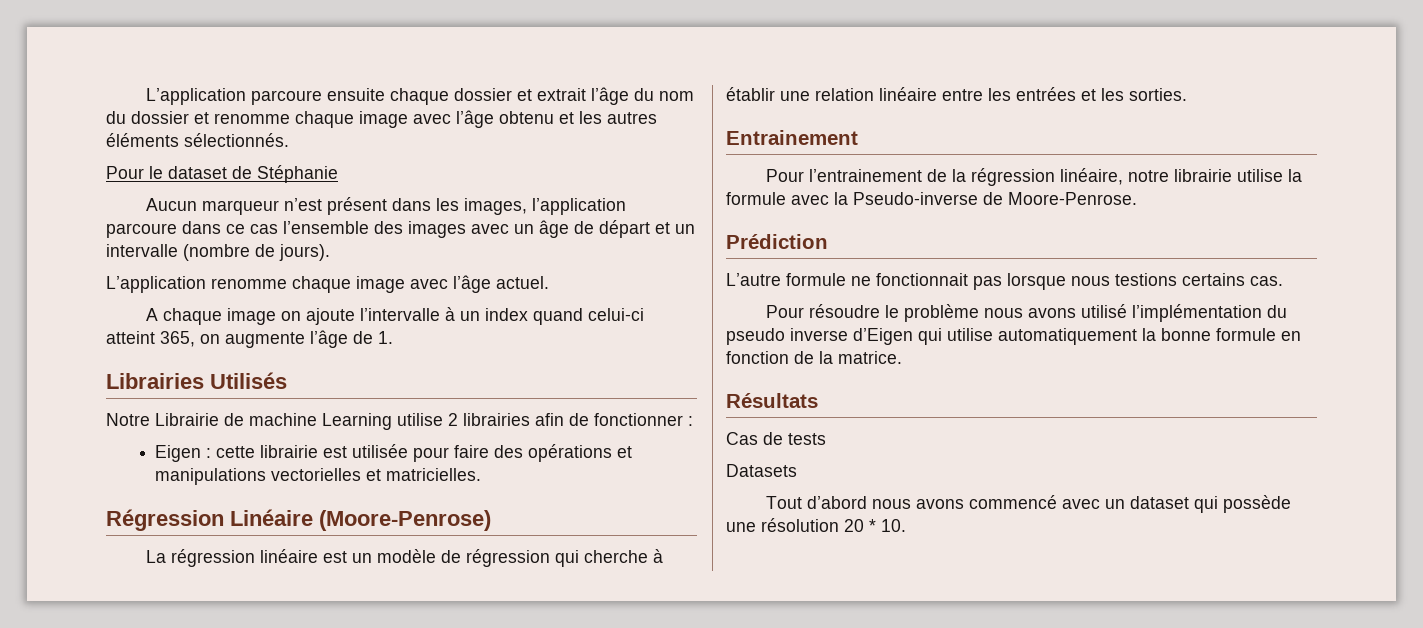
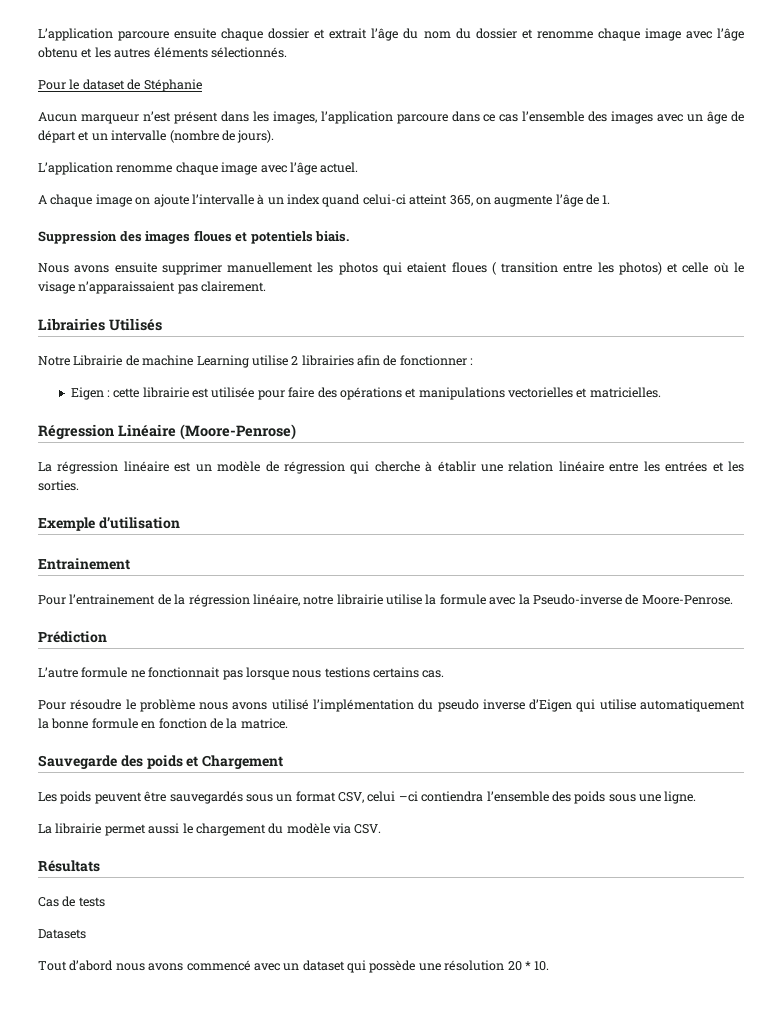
(393, 337) none -> [38,230,350,244] [38,262,745,275] [38,281,267,294] // Suppression des images floues et potentiels biais. // Nous avons ensuite supprimer manuellement les photos qui etaient floues ( transition entre les photos) et celle où le visage n’apparaissaient pas clairement.
(1187, 94) none -> [38,517,180,531] // Exemple d’utilisation
(902, 357) none -> [38,755,284,769] [38,791,697,804] [38,823,382,836] // Sauvegarde des poids et Chargement // Les poids peuvent être sauvegardés sous un format CSV, celui –ci contiendra l’ensemble des poids sous une ligne. // La librairie permet aussi le chargement du modèle via CSV.

